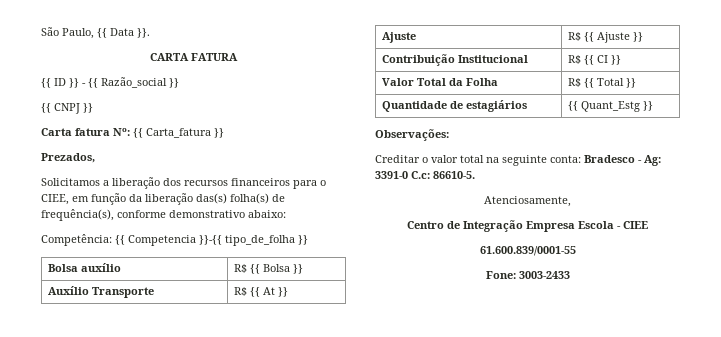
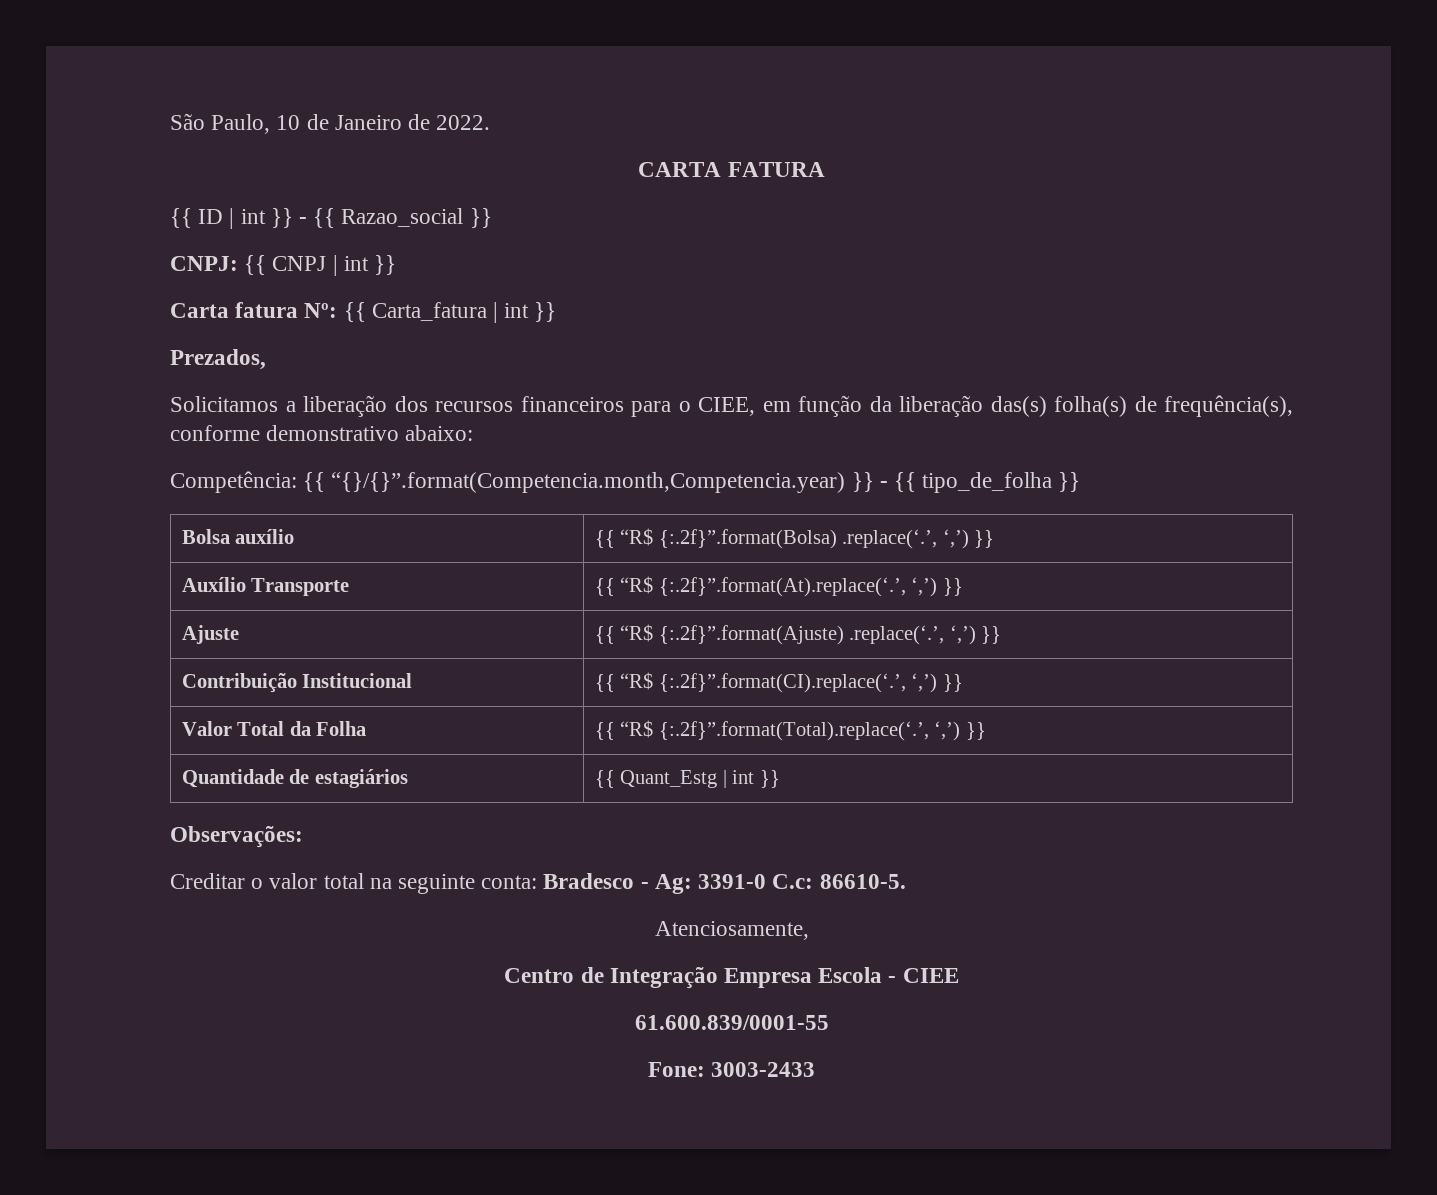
[97,28,150,38] {{ Data }}. -> [276,114,491,130] 10 de Janeiro de 2022.
[69,77,179,88] }} - {{ Razão_social }} // -> [229,208,492,229] [170,256,238,271] | int }} - {{ Razao_social }} // CNPJ:
(80, 108) none -> [332,255,369,276] | int
(211, 133) none -> [493,302,530,323] | int
[128,235,222,246] Competencia }}-{{ -> [331,472,917,493] “{}/{}”.format(Competencia.month,Competencia.year) }} - {{
[234,264,304,274] [48,286,155,298] [234,287,289,297] [382,32,417,43] [568,32,631,43] R$ {{ Bolsa }} // Auxílio Transporte | R$ {{ At }} // Ajuste | R$ {{ Ajuste -> [594,528,995,549] [181,577,350,596] [594,576,963,597] [181,625,239,644] [594,624,976,645] {{ “R$ {:.2f}”.format(Bolsa) .replace(‘.’, ‘,’) }} // Auxílio Transporte | {{ “R$ {:.2f}”.format(At).replace(‘.’, ‘,’) }} // Ajuste | {{ “R$ {:.2f}”.format(Ajuste) .replace(‘.’, ‘,’)
[568,55,609,65] R$ {{ CI -> [594,672,938,693] {{ “R$ {:.2f}”.format(CI).replace(‘.’, ‘,’)
[568,78,625,88] R$ {{ Total -> [594,720,961,741] {{ “R$ {:.2f}”.format(Total).replace(‘.’, ‘,’)
(641, 106) none -> [722,770,755,788] | int

